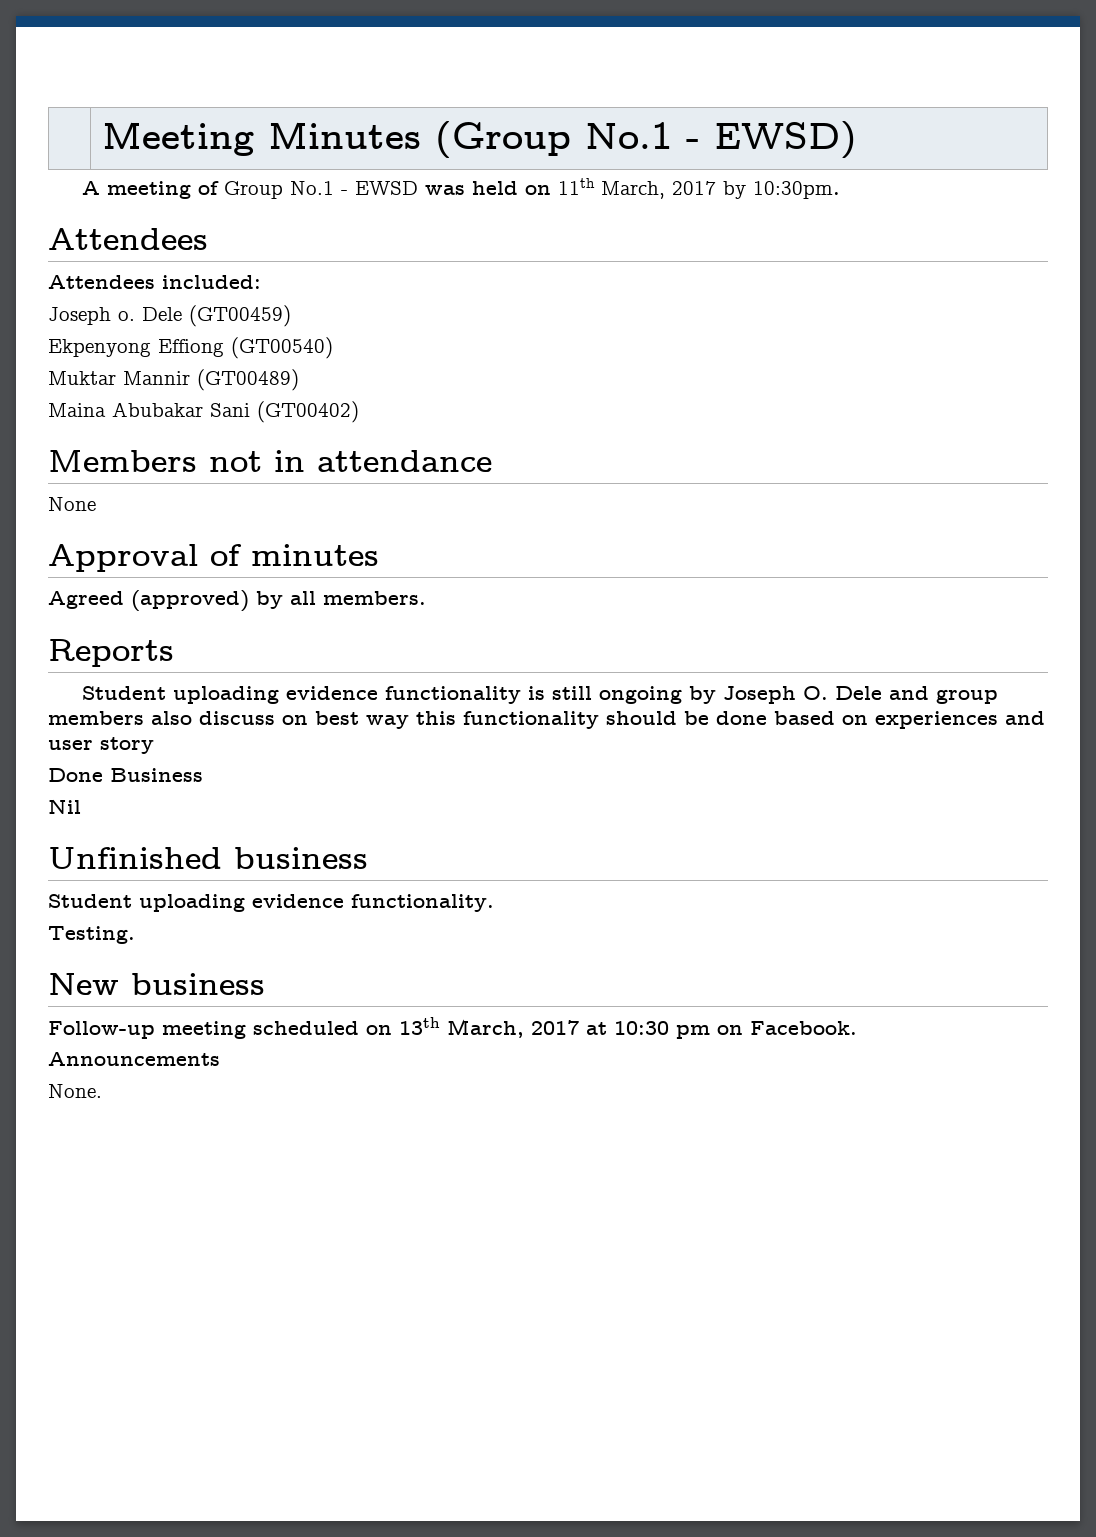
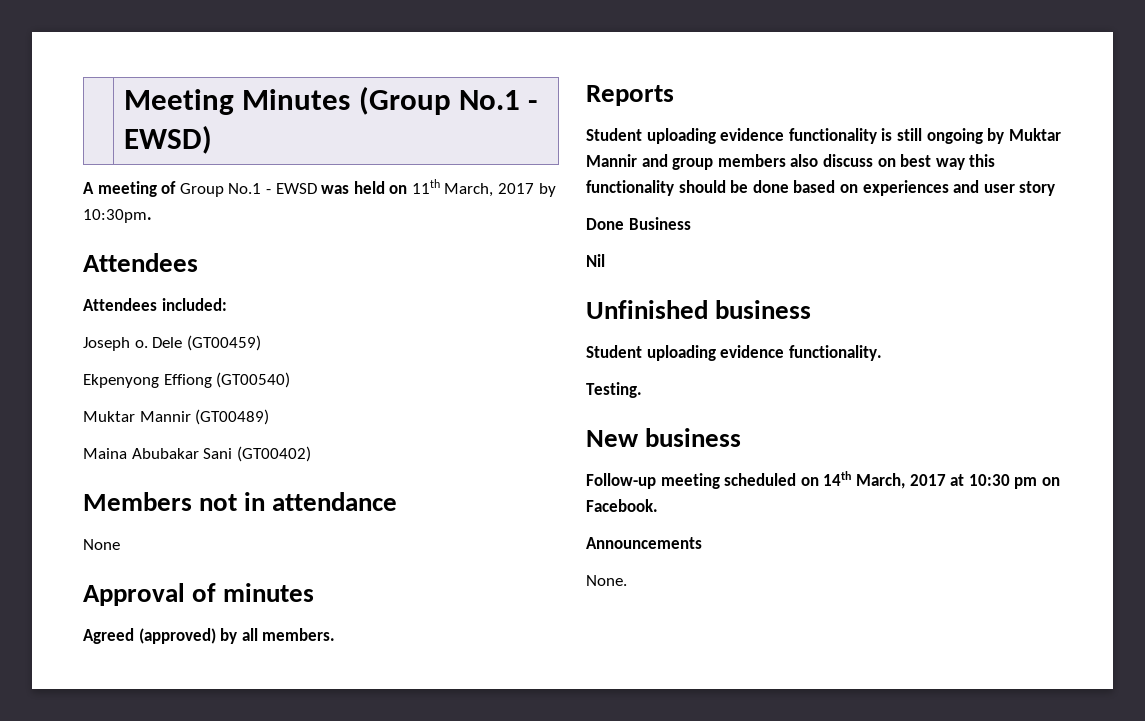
[722,686,882,704] Joseph O. Dele -> [1008,128,1061,141] [586,154,637,167] Muktar Mannir
[399,1017,440,1035] 13th -> [823,471,852,486] 14th

